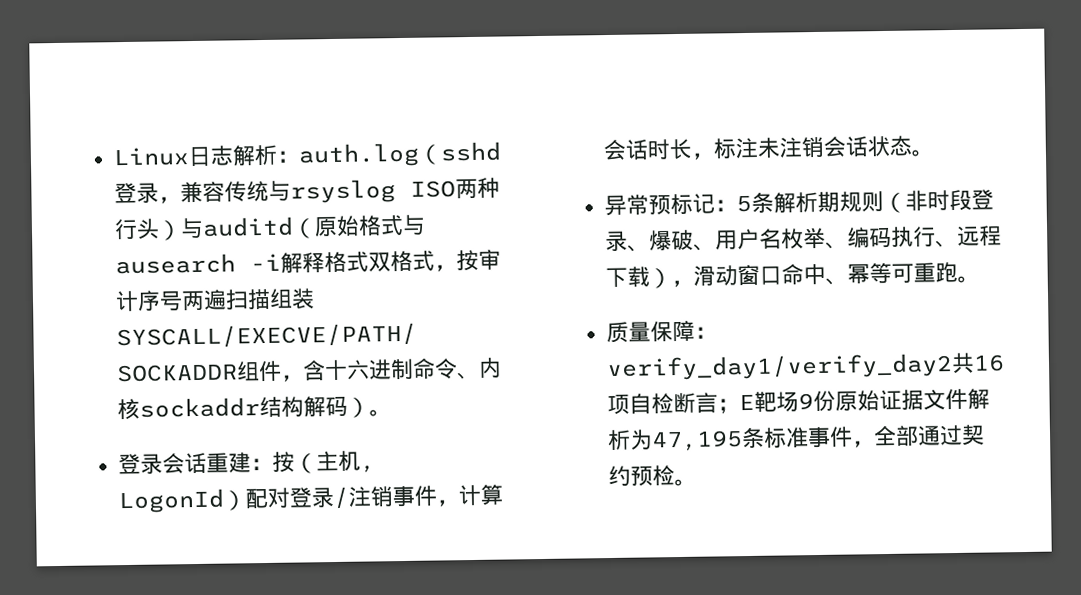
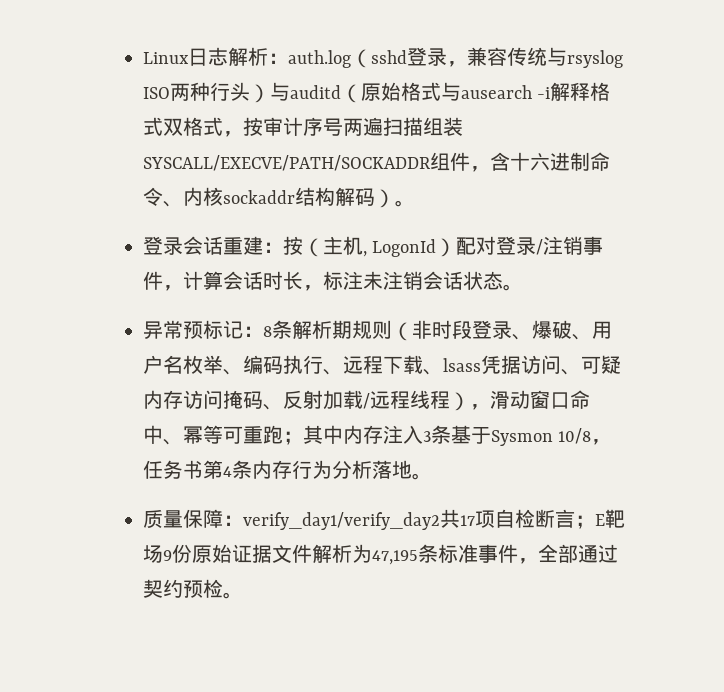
[736,194,753,213] 5 -> [262,326,272,337] 8
(651, 277) none -> [422,355,621,375] [142,390,450,410] 、lsass凭据访问、可疑内存访问掩码、反射加载/远程线程
(959, 272) none -> [282,425,612,446] [142,460,412,479] ；其中内存注入3条基于Sysmon 10/8，任务书第4条内存行为分析落地
[973,354,1006,372] 16 -> [459,515,475,526] 17

